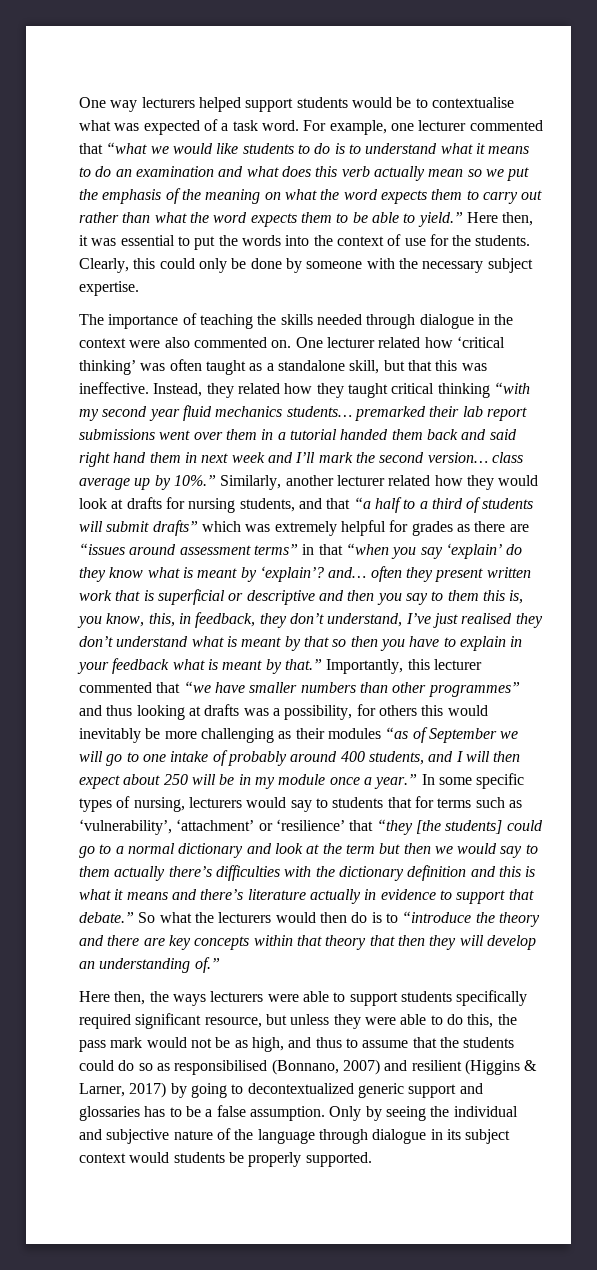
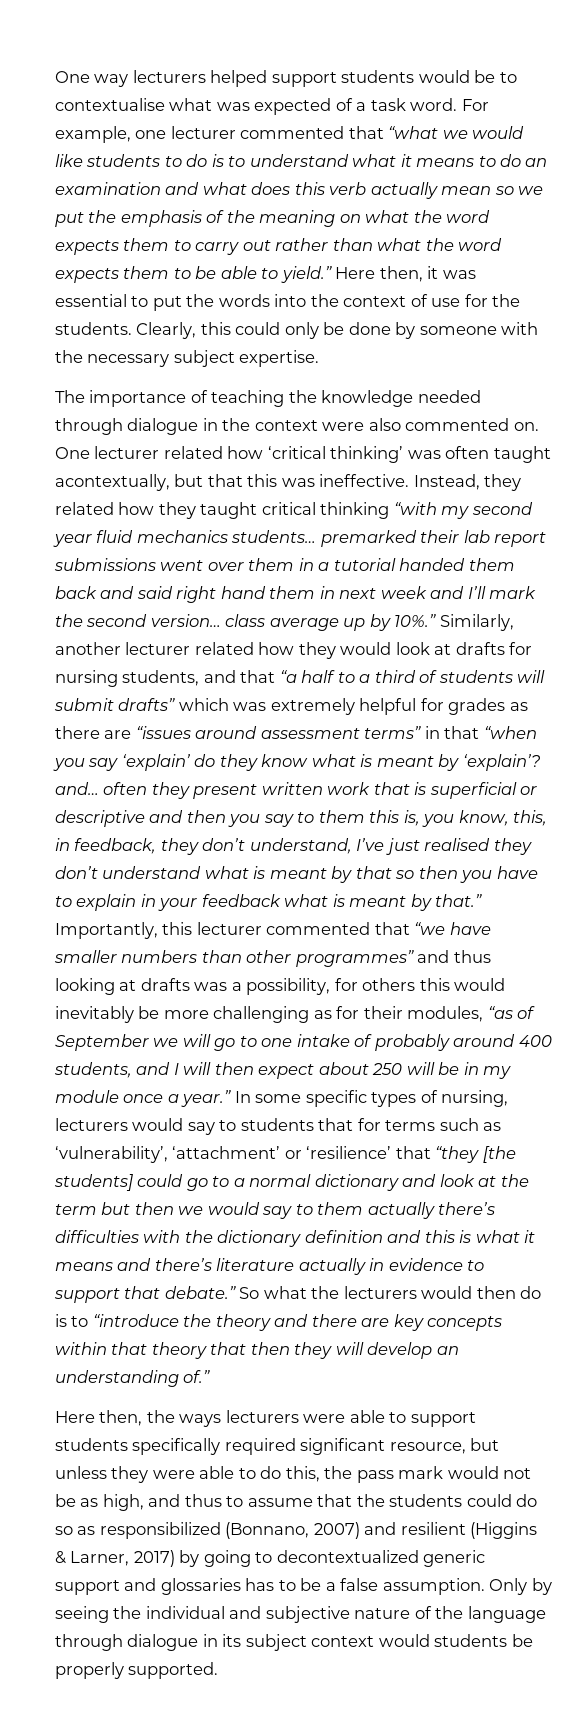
[280,314,313,325] skills -> [321,390,414,407] knowledge
[249,360,380,374] as a standalone skill, -> [55,474,170,491] acontextually,
[295,728,381,739] their modules -> [336,1006,484,1022] for their modules,
[174,1060,268,1075] responsibilised -> [99,1522,221,1539] responsibilized

